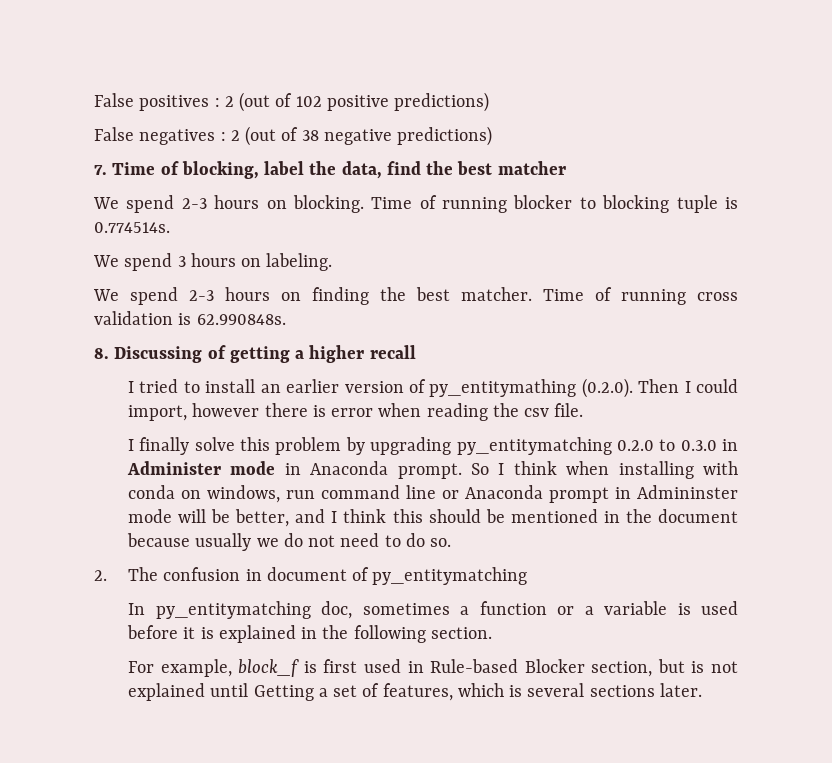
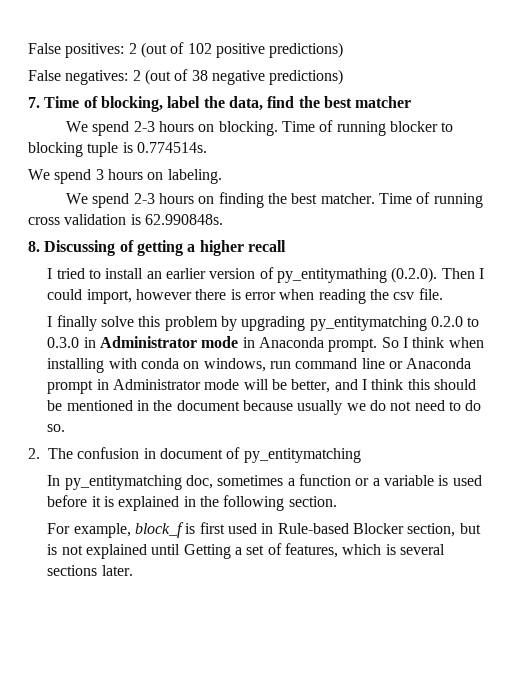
[94,93,220,111] False positives : -> [28,43,125,58] False positives:
[139,129,226,145] negatives : -> [65,70,129,85] negatives:
[127,461,222,475] Administer -> [99,336,197,348] Administrator
[637,485,738,499] Admininster -> [112,379,201,390] Administrator

